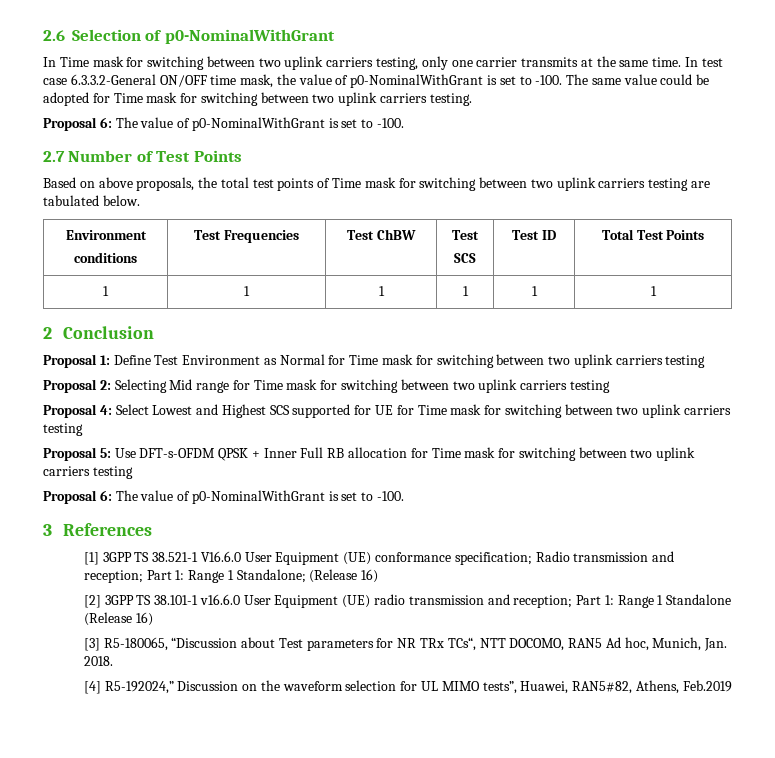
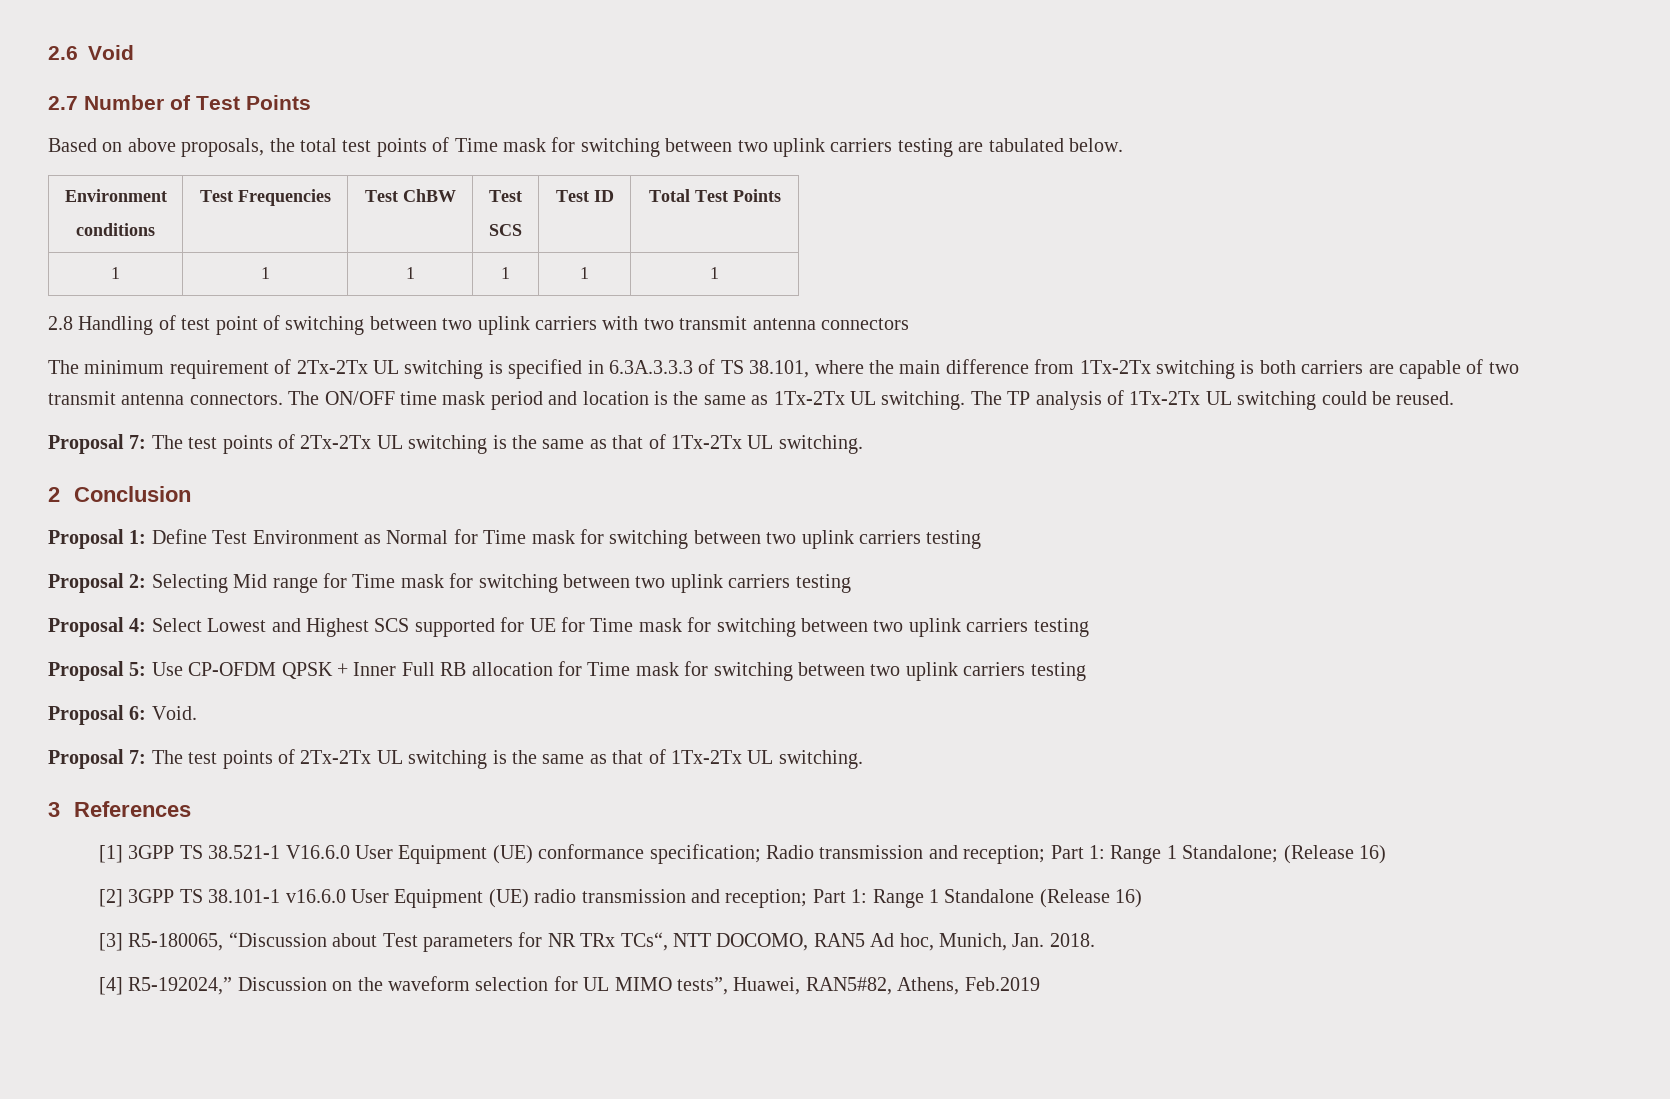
[72,29,335,44] [43,56,723,70] [43,74,710,88] [43,92,472,106] [43,117,405,131] Selection of p0-NominalWithGrant // In Time mask for switching between two uplink carriers testing, only one carrier transmits at the same time. In test case 6.3.3.2-General ON/OFF time mask, the value of p0-NominalWithGrant is set to -100. The same value could be adopted for Time mask for switching between two uplink carriers testing. // Proposal 6: The value of p0-NominalWithGrant is set to -100. -> [88,45,134,60] Void
(657, 291) none -> [48,315,909,335] [48,359,1519,379] [48,390,1455,410] [48,434,863,454] // 2.8 Handling of test point of switching between two uplink carriers with two transmit antenna connectors // The minimum requirement of 2Tx-2Tx UL switching is specified in 6.3A.3.3.3 of TS 38.101, where the main difference from 1Tx-2Tx switching is both carriers are capable of two transmit antenna connectors. The ON/OFF time mask period and location is the same as 1Tx-2Tx UL switching. The TP analysis of 1Tx-2Tx UL switching could be reused. // Proposal 7: The test points of 2Tx-2Tx UL switching is the same as that of 1Tx-2Tx UL switching.
[139,448,216,458] DFT-s-OFDM -> [188,662,277,676] CP-OFDM
[115,490,405,504] The value of p0-NominalWithGrant is set to -100. -> [151,706,197,720] [48,749,863,769] Void. // Proposal 7: The test points of 2Tx-2Tx UL switching is the same as that of 1Tx-2Tx UL switching.

